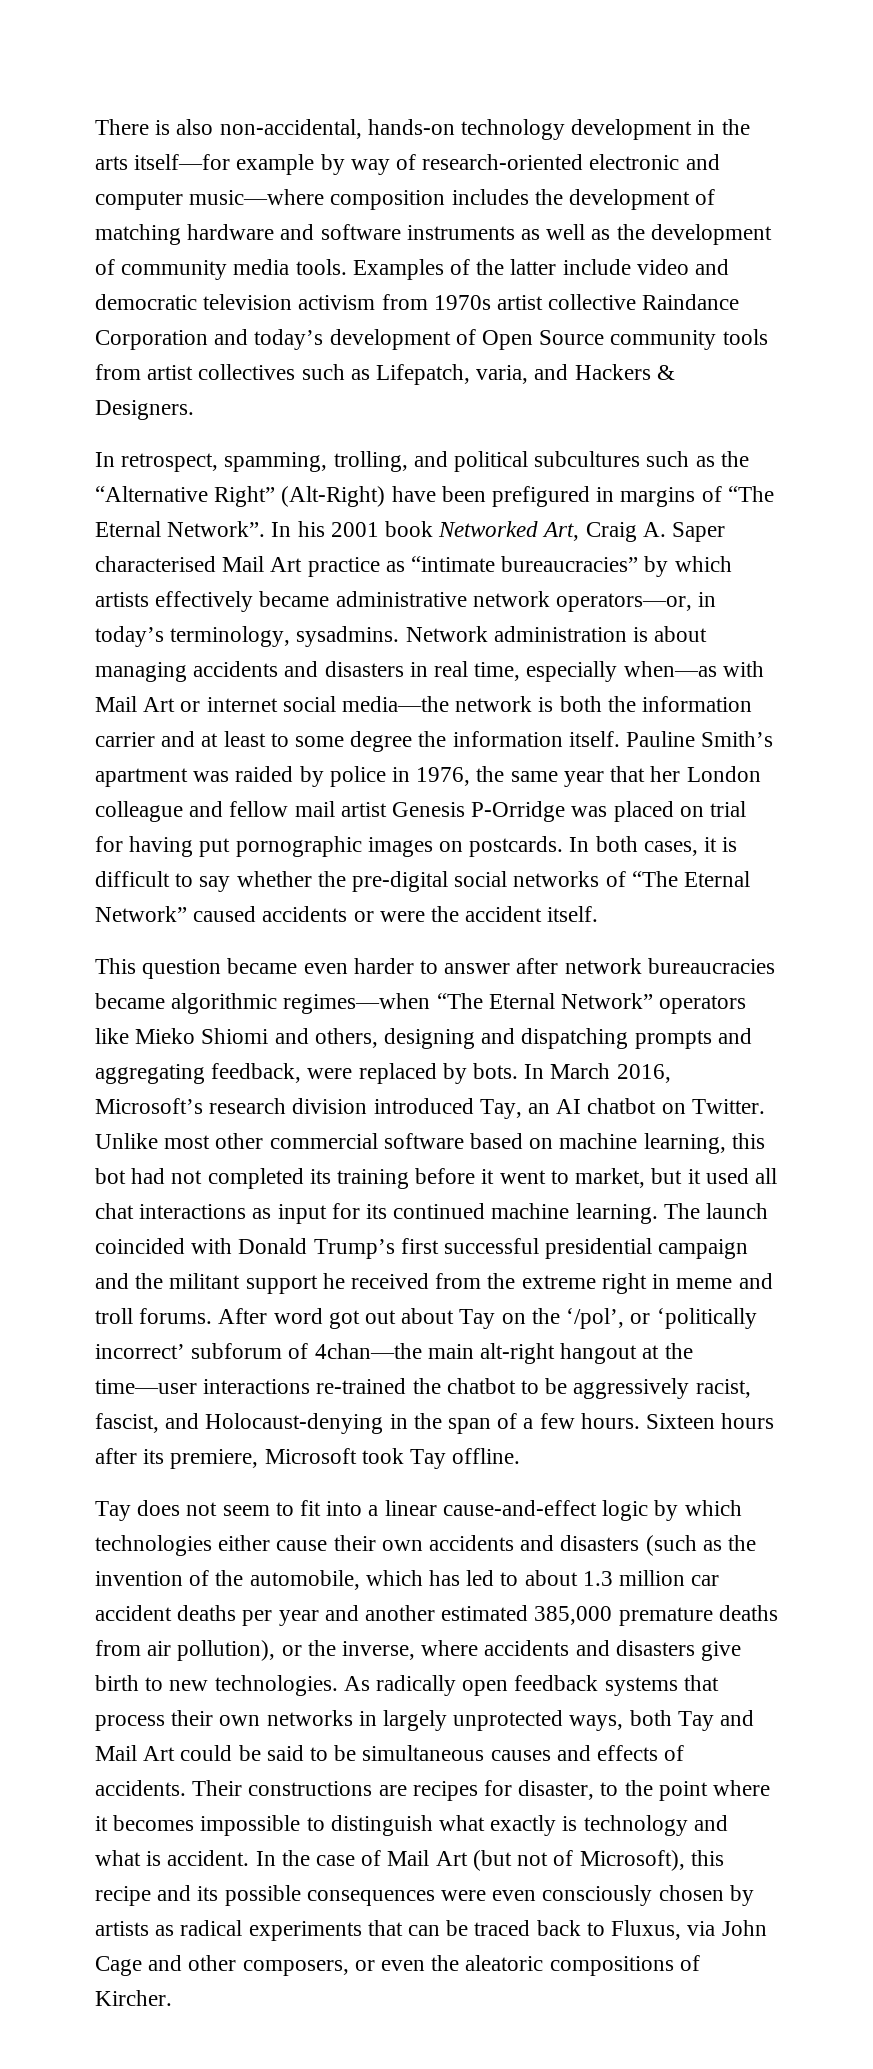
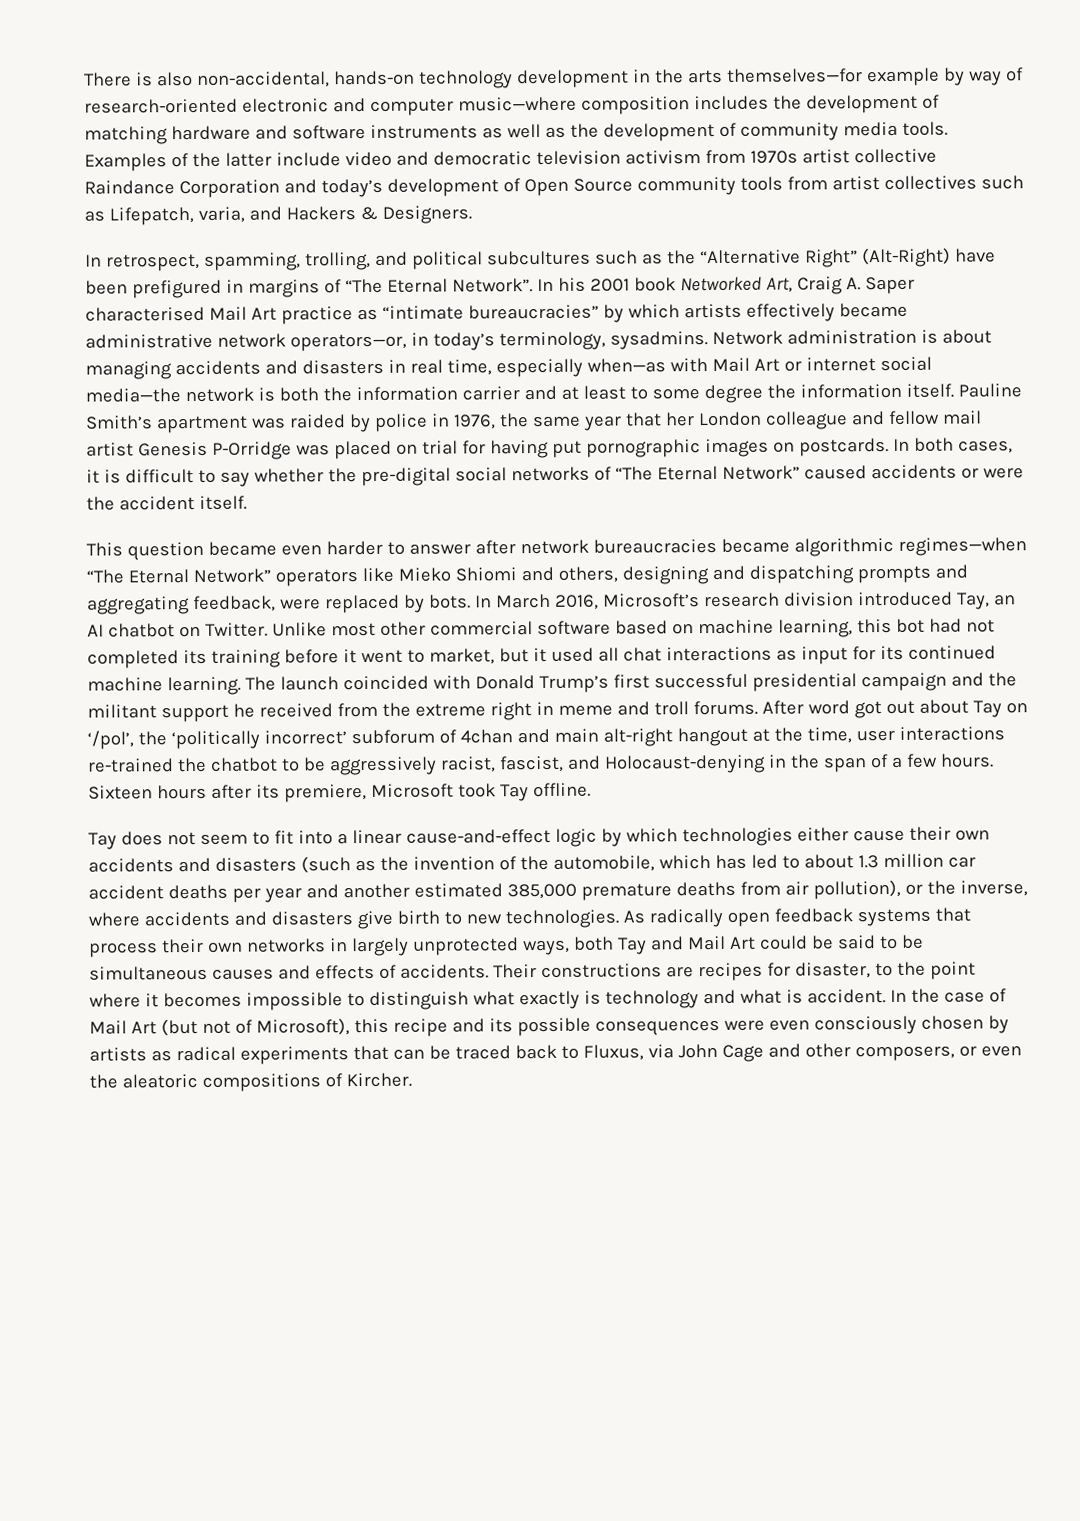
[134,154,231,170] itself—for -> [726,68,863,83] themselves—for
[531,1308,651,1329] the ‘/pol’, or -> [87,730,167,750] ‘/pol’, the
[314,1343,422,1359] 4chan—the -> [459,728,550,744] 4chan and
[95,1379,197,1394] time—user -> [806,727,895,744] time, user

